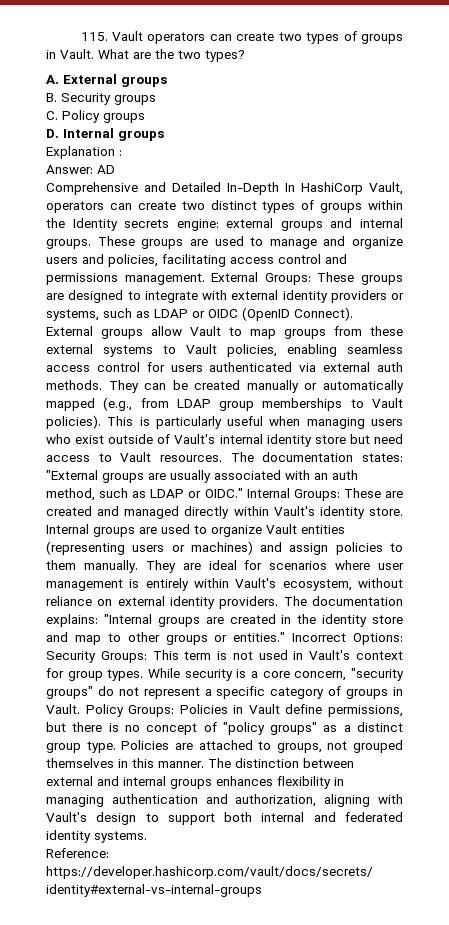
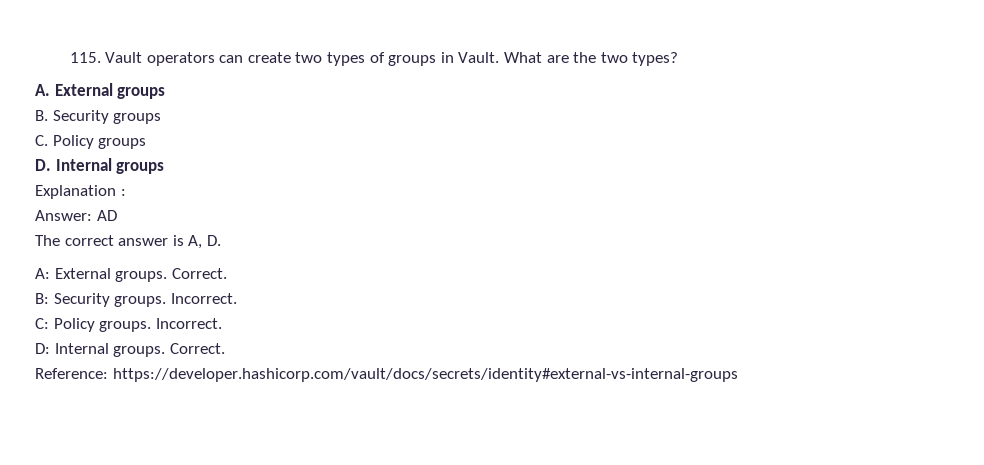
[46,182,403,195] [46,200,403,213] [46,218,403,231] [46,236,403,249] [46,254,347,267] [46,272,403,285] [46,290,404,303] [46,307,353,321] [46,326,403,339] [46,344,403,357] [46,362,403,372] [46,380,404,393] [46,397,403,411] [46,415,403,429] [46,434,403,447] [46,452,403,462] [46,470,358,483] [46,488,403,501] [46,506,403,519] [46,524,345,537] [46,541,403,555] [46,560,404,573] [46,578,403,591] [46,596,403,609] [46,614,403,627] [46,632,403,645] [46,650,403,663] [46,668,404,681] [46,686,404,699] [46,704,403,717] [46,722,404,735] [46,740,403,753] [46,758,354,768] [46,776,344,789] [46,794,404,807] [46,812,403,825] [46,830,147,843] Comprehensive and Detailed In-Depth In HashiCorp Vault, operators can create two distinct types of groups within the Identity secrets engine: external groups and internal groups. These groups are used to manage and organize users and policies, facilitating access control and permissions management. External Groups: These groups are designed to integrate with external identity providers or systems, such as LDAP or OIDC (OpenID Connect). External groups allow Vault to map groups from these external systems to Vault policies, enabling seamless access control for users authenticated via external auth methods. They can be created manually or automatically mapped (e.g., from LDAP group memberships to Vault policies). This is particularly useful when managing users who exist outside of Vault's internal identity store but need access to Vault resources. The documentation states: "External groups are usually associated with an auth method, such as LDAP or OIDC." Internal Groups: These are created and managed directly within Vault's identity store. Internal groups are used to organize Vault entities (representing users or machines) and assign policies to them manually. They are ideal for scenarios where user management is entirely within Vault's ecosystem, without reliance on external identity providers. The documentation explains: "Internal groups are created in the identity store and map to other groups or entities." Incorrect Options: Security Groups: This term is not used in Vault's context for group types. While security is a core concern, "security groups" do not represent a specific category of groups in Vault. Policy Groups: Policies in Vault define permissions, but there is no concept of "policy groups" as a distinct group type. Policies are attached to groups, not grouped themselves in this manner. The distinction between external and internal groups enhances flexibility in managing authentication and authorization, aligning with Vault's design to support both internal and federated identity systems. -> [35,235,221,249] [35,268,227,282] [35,293,237,307] [35,318,222,332] [35,343,225,357] The correct answer is A, D. // A: External groups. Correct. // B: Security groups. Incorrect. // C: Policy groups. Incorrect. // D: Internal groups. Correct.

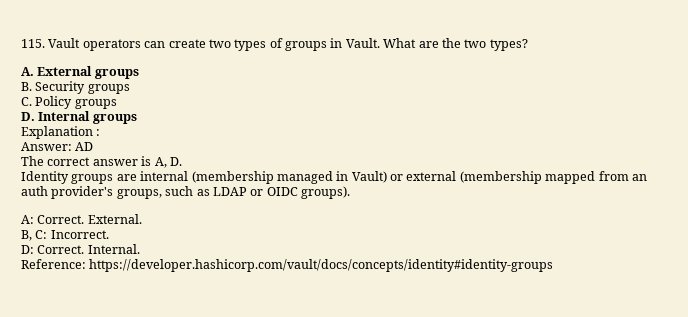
(221, 240) none -> [21,171,647,184] [21,186,350,199] // Identity groups are internal (membership managed in Vault) or external (membership mapped from an auth provider's groups, such as LDAP or OIDC groups).
[54,268,227,282] [35,293,237,307] [35,318,152,332] External groups. Correct. // B: Security groups. Incorrect. // C: Policy groups. -> [37,214,142,224] [21,230,48,241] Correct. External. // B, C:
[54,343,225,357] Internal groups. Correct. -> [37,244,140,254] Correct. Internal.
[112,368,738,382] https://developer.hashicorp.com/vault/docs/secrets/identity#external-vs-internal-groups -> [89,259,554,272] https://developer.hashicorp.com/vault/docs/concepts/identity#identity-groups

